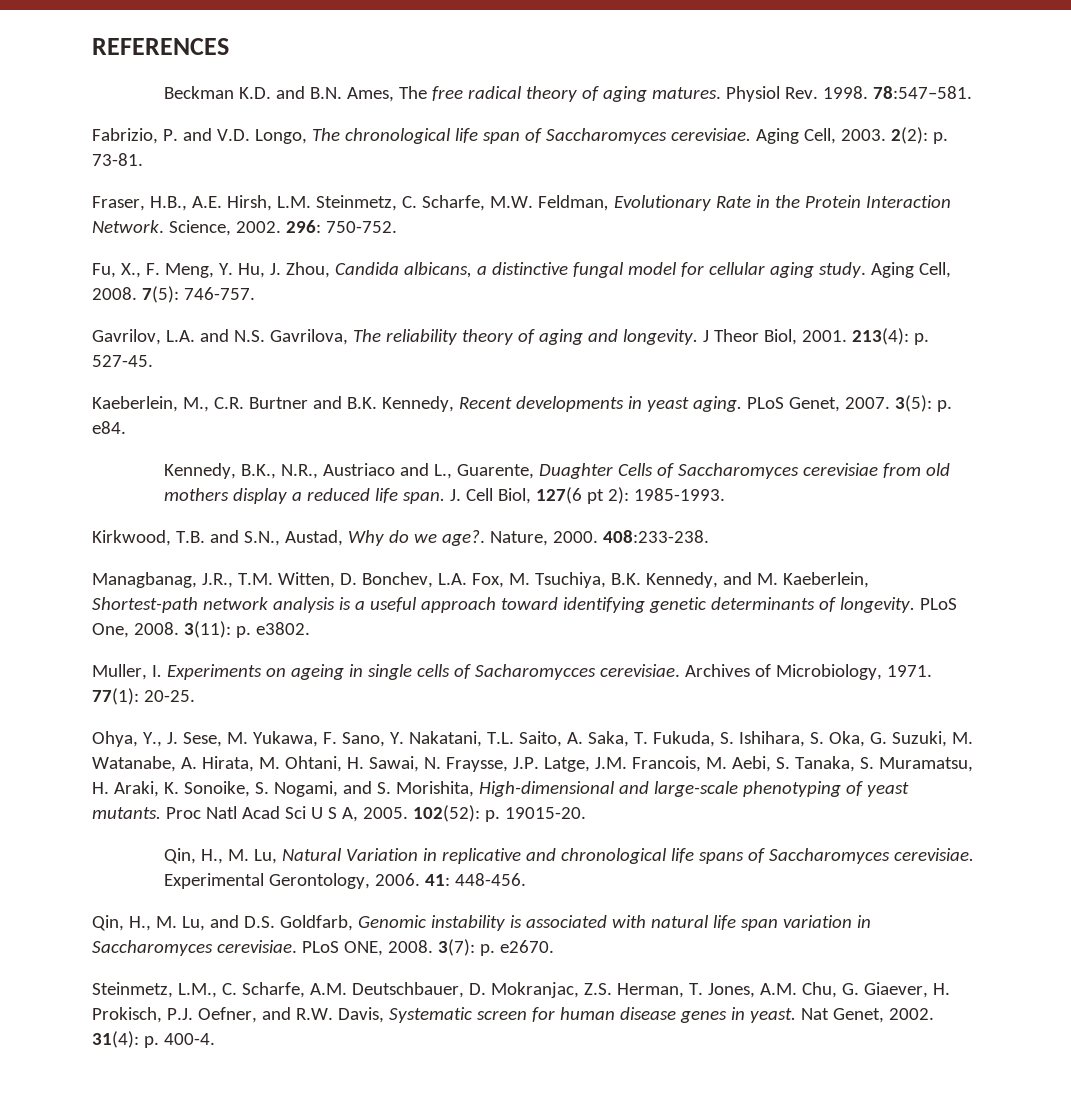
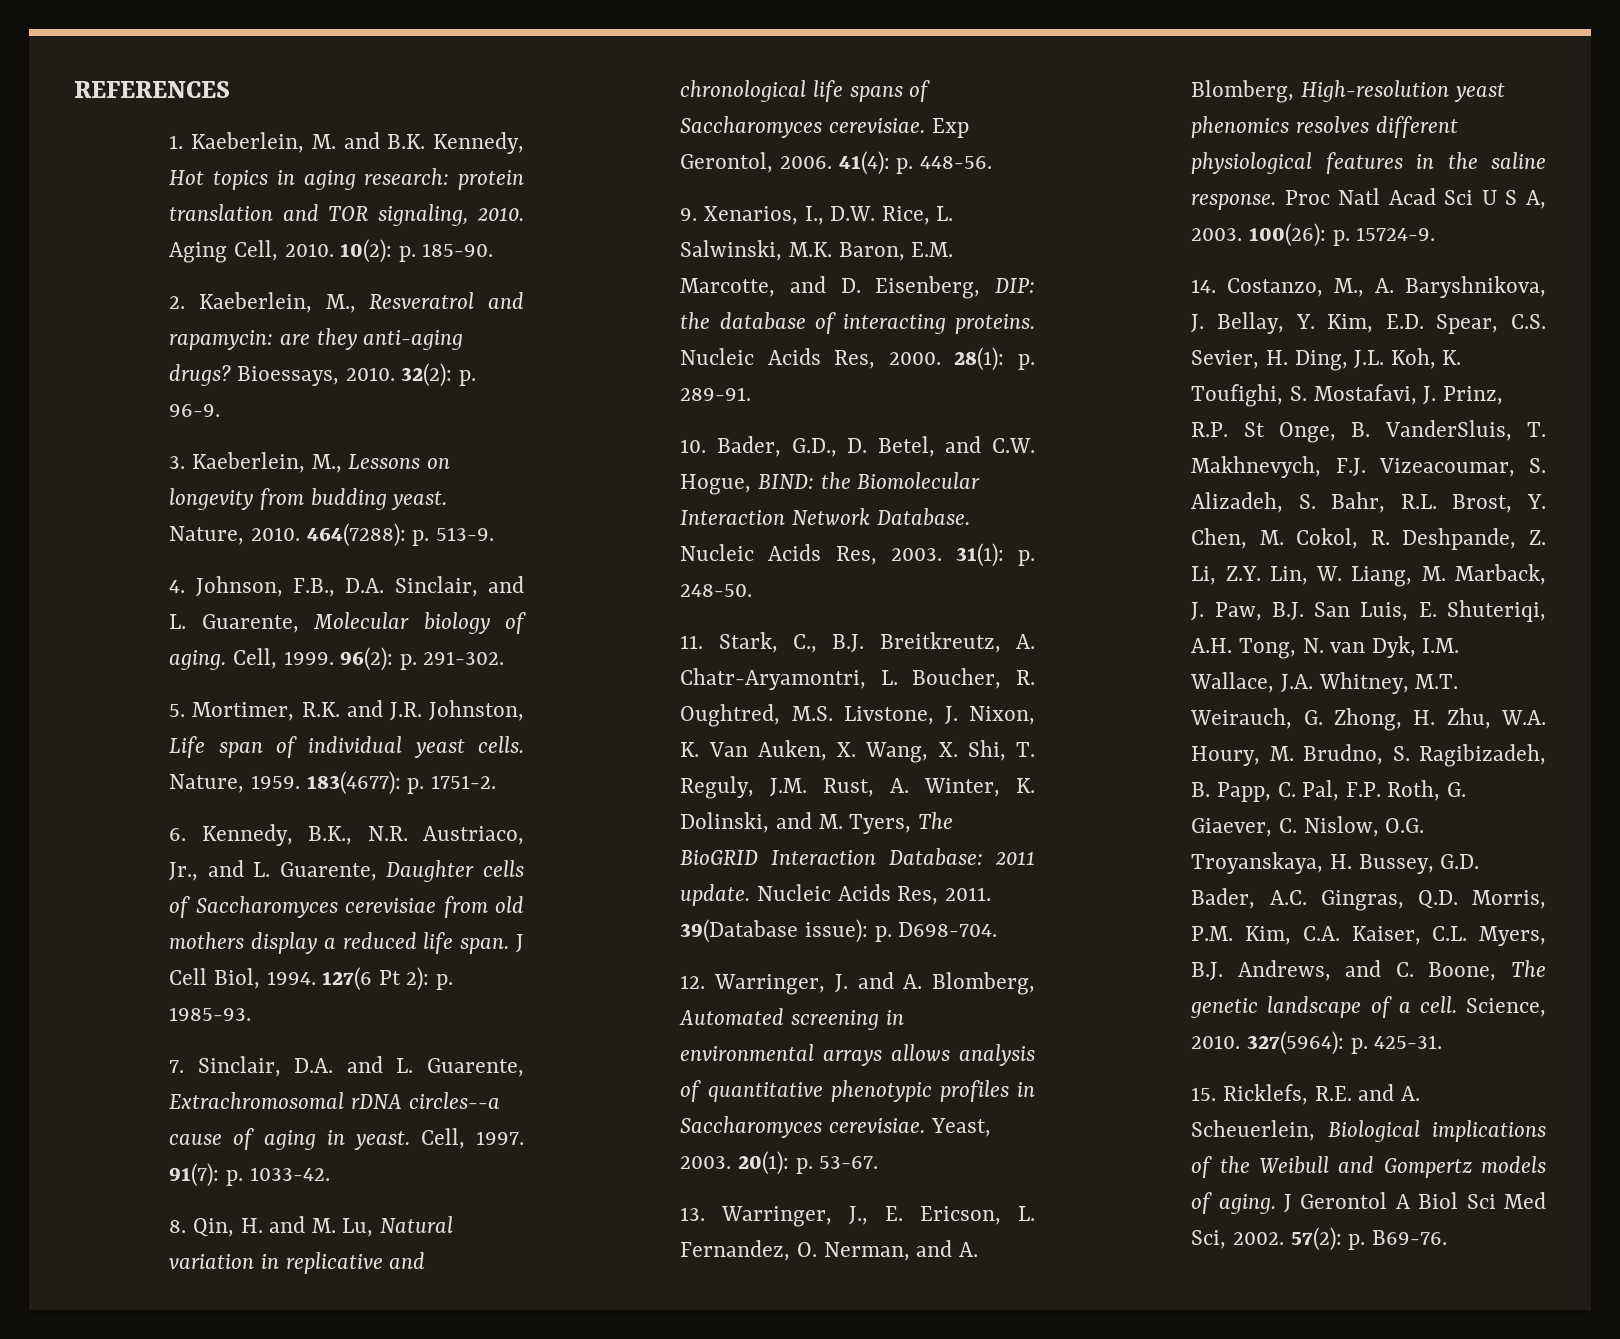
[164,86,973,102] [92,127,948,144] [92,153,143,166] [92,195,951,211] [92,220,397,236] [92,262,951,278] [92,286,255,303] [92,328,929,345] [92,355,153,367] [92,395,952,412] [92,421,126,434] [164,463,654,479] Beckman K.D. and B.N. Ames, The free radical theory of aging matures. Physiol Rev. 1998. 78:547–581. // Fabrizio, P. and V.D. Longo, The chronological life span of Saccharomyces cerevisiae. Aging Cell, 2003. 2(2): p. 73-81. // Fraser, H.B., A.E. Hirsh, L.M. Steinmetz, C. Scharfe, M.W. Feldman, Evolutionary Rate in the Protein Interaction Network. Science, 2002. 296: 750-752. // Fu, X., F. Meng, Y. Hu, J. Zhou, Candida albicans, a distinctive fungal model for cellular aging study. Aging Cell, 2008. 7(5): 746-757. // Gavrilov, L.A. and N.S. Gavrilova, The reliability theory of aging and longevity. J Theor Biol, 2001. 213(4): p. 527-45. // Kaeberlein, M., C.R. Burtner and B.K. Kennedy, Recent developments in yeast aging. PLoS Genet, 2007. 3(5): p. e84. // Kennedy, B.K., N.R., Austriaco and L., Guarente, Duaghter Cells -> [169,132,524,154] [169,168,524,190] [169,204,524,226] [169,239,494,263] [169,292,524,313] [169,328,464,350] [169,363,476,387] [169,404,221,417] [169,452,450,473] [169,488,448,510] [169,523,494,547] [169,576,524,597] [169,612,526,634] [169,647,505,671] [169,700,524,721] [169,736,524,758] [169,771,496,795] [169,824,524,846] [169,860,524,882] 1. Kaeberlein, M. and B.K. Kennedy, Hot topics in aging research: protein translation and TOR signaling, 2010. Aging Cell, 2010. 10(2): p. 185-90. // 2. Kaeberlein, M., Resveratrol and rapamycin: are they anti-aging drugs? Bioessays, 2010. 32(2): p. 96-9. // 3. Kaeberlein, M., Lessons on longevity from budding yeast. Nature, 2010. 464(7288): p. 513-9. // 4. Johnson, F.B., D.A. Sinclair, and L. Guarente, Molecular biology of aging. Cell, 1999. 96(2): p. 291-302. // 5. Mortimer, R.K. and J.R. Johnston, Life span of individual yeast cells. Nature, 1959. 183(4677): p. 1751-2. // 6. Kennedy, B.K., N.R. Austriaco, Jr., and L. Guarente, Daughter cells
[450,489,462,501] J. -> [516,934,524,953] J
[536,487,726,504] [92,530,709,546] [92,572,869,588] [92,597,957,613] [92,621,310,638] [92,664,932,680] [92,688,195,705] [92,731,973,747] [92,756,973,772] [92,781,909,797] [92,805,586,822] [164,848,224,864] 127(6 pt 2): 1985-1993. // Kirkwood, T.B. and S.N., Austad, Why do we age?. Nature, 2000. 408:233-238. // Managbanag, J.R., T.M. Witten, D. Bonchev, L.A. Fox, M. Tsuchiya, B.K. Kennedy, and M. Kaeberlein, Shortest-path network analysis is a useful approach toward identifying genetic determinants of longevity. PLoS One, 2008. 3(11): p. e3802. // Muller, I. Experiments on ageing in single cells of Sacharomycces cerevisiae. Archives of Microbiology, 1971. 77(1): 20-25. // Ohya, Y., J. Sese, M. Yukawa, F. Sano, Y. Nakatani, T.L. Saito, A. Saka, T. Fukuda, S. Ishihara, S. Oka, G. Suzuki, M. Watanabe, A. Hirata, M. Ohtani, H. Sawai, N. Fraysse, J.P. Latge, J.M. Francois, M. Aebi, S. Tanaka, S. Muramatsu, H. Araki, K. Sonoike, S. Nogami, and S. Morishita, High-dimensional and large-scale phenotyping of yeast mutants. Proc Natl Acad Sci U S A, 2005. 102(52): p. 19015-20. // Qin, H., -> [266,967,454,991] [169,1007,252,1021] [169,1056,524,1077] [169,1092,500,1109] [169,1128,525,1150] [169,1163,330,1187] [169,1216,306,1237] 1994. 127(6 Pt 2): p. 1985-93. // 7. Sinclair, D.A. and L. Guarente, Extrachromosomal rDNA circles--a cause of aging in yeast. Cell, 1997. 91(7): p. 1033-42. // 8. Qin, H. and
[346,848,419,861] Variation -> [169,1254,255,1269] variation
[164,873,527,889] [92,915,871,931] [92,939,554,956] [92,982,950,998] [92,1007,934,1023] [92,1031,215,1048] Experimental Gerontology, 2006. 41: 448-456. // Qin, H., M. Lu, and D.S. Goldfarb, Genomic instability is associated with natural life span variation in Saccharomyces cerevisiae. PLoS ONE, 2008. 3(7): p. e2670. // Steinmetz, L.M., C. Scharfe, A.M. Deutschbauer, D. Mokranjac, Z.S. Herman, T. Jones, A.M. Chu, G. Giaever, H. Prokisch, P.J. Oefner, and R.W. Davis, Systematic screen for human disease genes in yeast. Nat Genet, 2002. 31(4): p. 400-4. -> [931,118,969,138] [680,151,992,175] [680,206,954,225] [680,240,954,261] [680,276,1035,299] [680,312,1035,334] [680,347,1035,371] [680,387,752,401] [680,436,1035,457] [680,472,981,495] [680,508,970,526] [680,543,1035,567] [680,584,753,597] [680,632,1035,653] [680,668,1035,690] [680,704,1035,727] [680,740,1035,763] [680,776,1035,799] [680,812,953,834] [680,848,1035,866] [680,884,991,906] [680,919,998,943] [680,972,1035,995] [679,1008,904,1030] [680,1044,1035,1066] [680,1080,1035,1102] [680,1116,991,1138] [680,1151,879,1175] [680,1206,1035,1227] [680,1240,978,1261] [1191,80,1505,103] [1191,116,1458,138] [1191,152,1546,174] [1191,188,1546,210] [1191,223,1436,247] [1191,276,1546,298] [1191,312,1546,334] [1191,348,1462,371] [1191,384,1503,407] [1191,420,1546,443] [1191,456,1546,478] [1191,492,1546,513] [1191,528,1546,550] [1191,564,1546,587] [1191,600,1546,622] [1191,636,1460,659] [1190,672,1459,694] [1190,708,1546,731] [1191,744,1546,767] [1191,780,1467,802] [1191,816,1425,837] [1191,852,1480,874] [1191,888,1546,911] [1191,926,1546,946] [1191,960,1546,981] [1190,996,1546,1018] [1191,1031,1443,1055] [1191,1084,1420,1105] [1191,1120,1546,1142] [1191,1156,1546,1178] [1191,1192,1546,1214] [1191,1227,1447,1251] Exp Gerontol, 2006. 41(4): p. 448-56. // 9. Xenarios, I., D.W. Rice, L. Salwinski, M.K. Baron, E.M. Marcotte, and D. Eisenberg, DIP: the database of interacting proteins. Nucleic Acids Res, 2000. 28(1): p. 289-91. // 10. Bader, G.D., D. Betel, and C.W. Hogue, BIND: the Biomolecular Interaction Network Database. Nucleic Acids Res, 2003. 31(1): p. 248-50. // 11. Stark, C., B.J. Breitkreutz, A. Chatr-Aryamontri, L. Boucher, R. Oughtred, M.S. Livstone, J. Nixon, K. Van Auken, X. Wang, X. Shi, T. Reguly, J.M. Rust, A. Winter, K. Dolinski, and M. Tyers, The BioGRID Interaction Database: 2011 update. Nucleic Acids Res, 2011. 39(Database issue): p. D698-704. // 12. Warringer, J. and A. Blomberg, Automated screening in environmental arrays allows analysis of quantitative phenotypic profiles in Saccharomyces cerevisiae. Yeast, 2003. 20(1): p. 53-67. // 13. Warringer, J., E. Ericson, L. Fernandez, O. Nerman, and A. Blomberg, High-resolution yeast phenomics resolves different physiological features in the saline response. Proc Natl Acad Sci U S A, 2003. 100(26): p. 15724-9. // 14. Costanzo, M., A. Baryshnikova, J. Bellay, Y. Kim, E.D. Spear, C.S. Sevier, H. Ding, J.L. Koh, K. Toufighi, S. Mostafavi, J. Prinz, R.P. St Onge, B. VanderSluis, T. Makhnevych, F.J. Vizeacoumar, S. Alizadeh, S. Bahr, R.L. Brost, Y. Chen, M. Cokol, R. Deshpande, Z. Li, Z.Y. Lin, W. Liang, M. Marback, J. Paw, B.J. San Luis, E. Shuteriqi, A.H. Tong, N. van Dyk, I.M. Wallace, J.A. Whitney, M.T. Weirauch, G. Zhong, H. Zhu, W.A. Houry, M. Brudno, S. Ragibizadeh, B. Papp, C. Pal, F.P. Roth, G. Giaever, C. Nislow, O.G. Troyanskaya, H. Bussey, G.D. Bader, A.C. Gingras, Q.D. Morris, P.M. Kim, C.A. Kaiser, C.L. Myers, B.J. Andrews, and C. Boone, The genetic landscape of a cell. Science, 2010. 327(5964): p. 425-31. // 15. Ricklefs, R.E. and A. Scheuerlein, Biological implications of the Weibull and Gompertz models of aging. J Gerontol A Biol Sci Med Sci, 2002. 57(2): p. B69-76.

